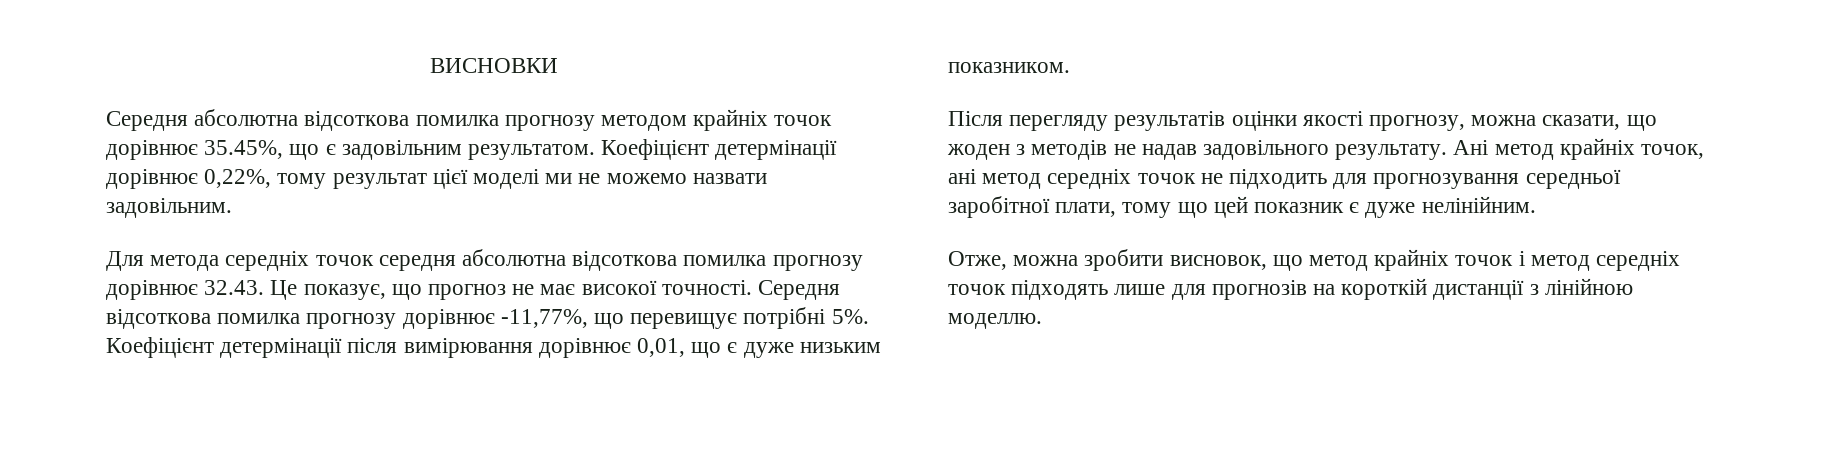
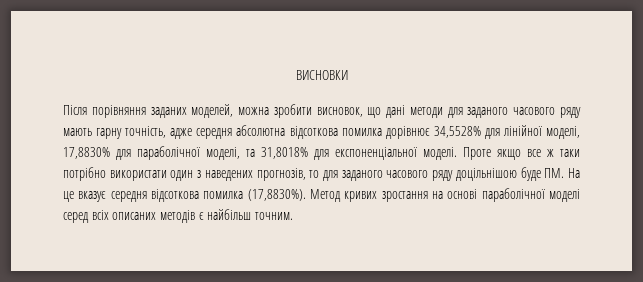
[106,109,833,131] [106,139,838,160] [106,169,767,189] [106,198,232,218] [106,249,863,271] [106,280,841,300] [106,307,869,329] [106,337,881,358] [948,62,1070,73] [948,111,1657,131] [947,138,1705,160] [948,169,1621,189] [948,196,1536,218] [948,249,1681,271] [948,278,1633,300] [948,313,1042,329] Середня абсолютна відсоткова помилка прогнозу методом крайніх точок дорівнює 35.45%, що є задовільним результатом. Коефіцієнт детермінації дорівнює 0,22%, тому результат цієї моделі ми не можемо назвати задовільним. // Для метода середніх точок середня абсолютна відсоткова помилка прогнозу дорівнює 32.43. Це показує, що прогноз не має високої точності. Середня відсоткова помилка прогнозу дорівнює -11,77%, що перевищує потрібні 5%. Коефіцієнт детермінації після вимірювання дорівнює 0,01, що є дуже низьким показником. // Після перегляду результатів оцінки якості прогнозу, можна сказати, що жоден з методів не надав задовільного результату. Ані метод крайніх точок, ані метод середніх точок не підходить для прогнозування середньої заробітної плати, тому що цей показник є дуже нелінійним. // Отже, можна зробити висновок, що метод крайніх точок і метод середніх точок підходять лише для прогнозів на короткій дистанції з лінійною моделлю. -> [63,104,581,118] [63,125,580,139] [63,146,580,160] [63,167,581,181] [63,188,580,202] [63,209,293,223] Після порівняння заданих моделей, можна зробити висновок, що дані методи для заданого часового ряду мають гарну точність, адже середня абсолютна відсоткова помилка дорівнює 34,5528% для лінійної моделі, 17,8830% для параболічної моделі, та 31,8018% для експоненціальної моделі. Проте якщо все ж таки потрібно використати один з наведених прогнозів, то для заданого часового ряду доцільнішою буде ПМ. На це вказує середня відсоткова помилка (17,8830%). Метод кривих зростання на основі параболічної моделі серед всіх описаних методів є найбільш точним.

